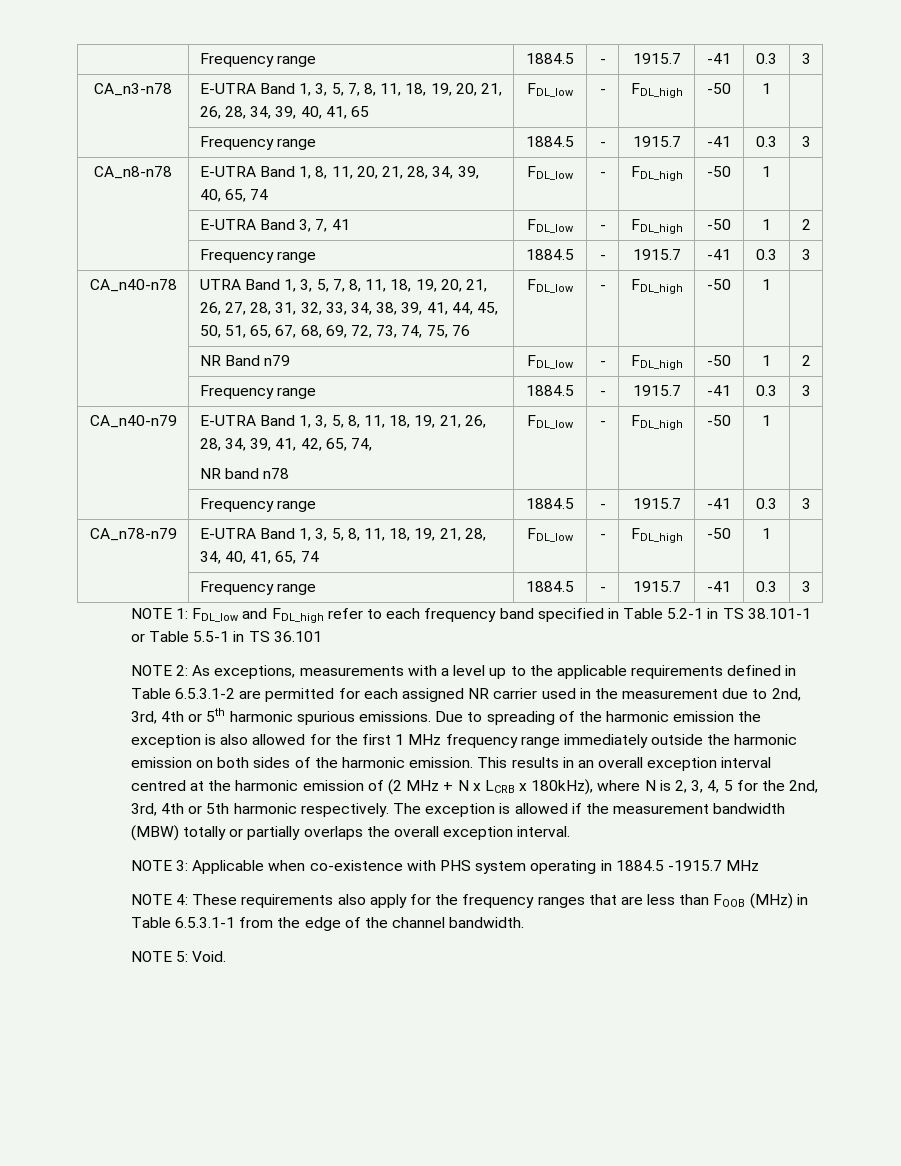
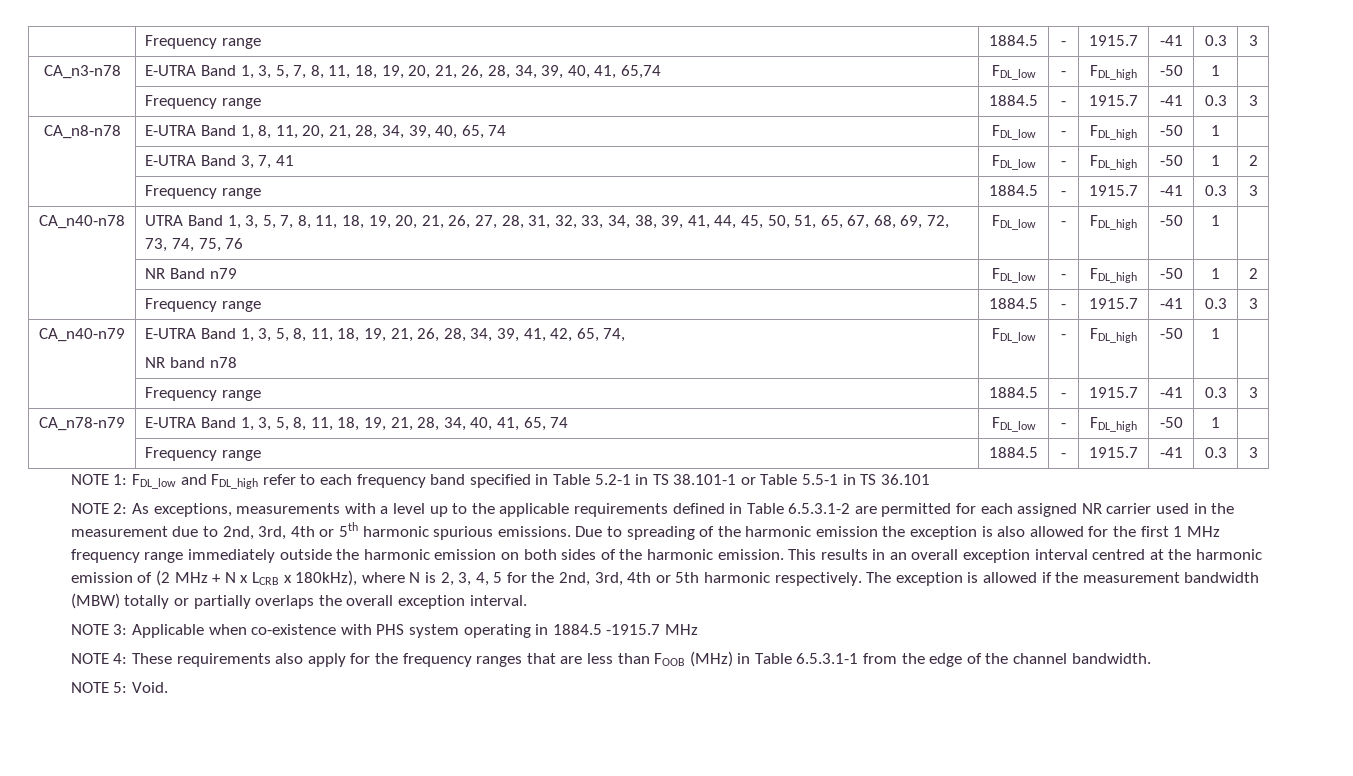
[350,106,369,117] 65 -> [620,65,661,79] 65,74

